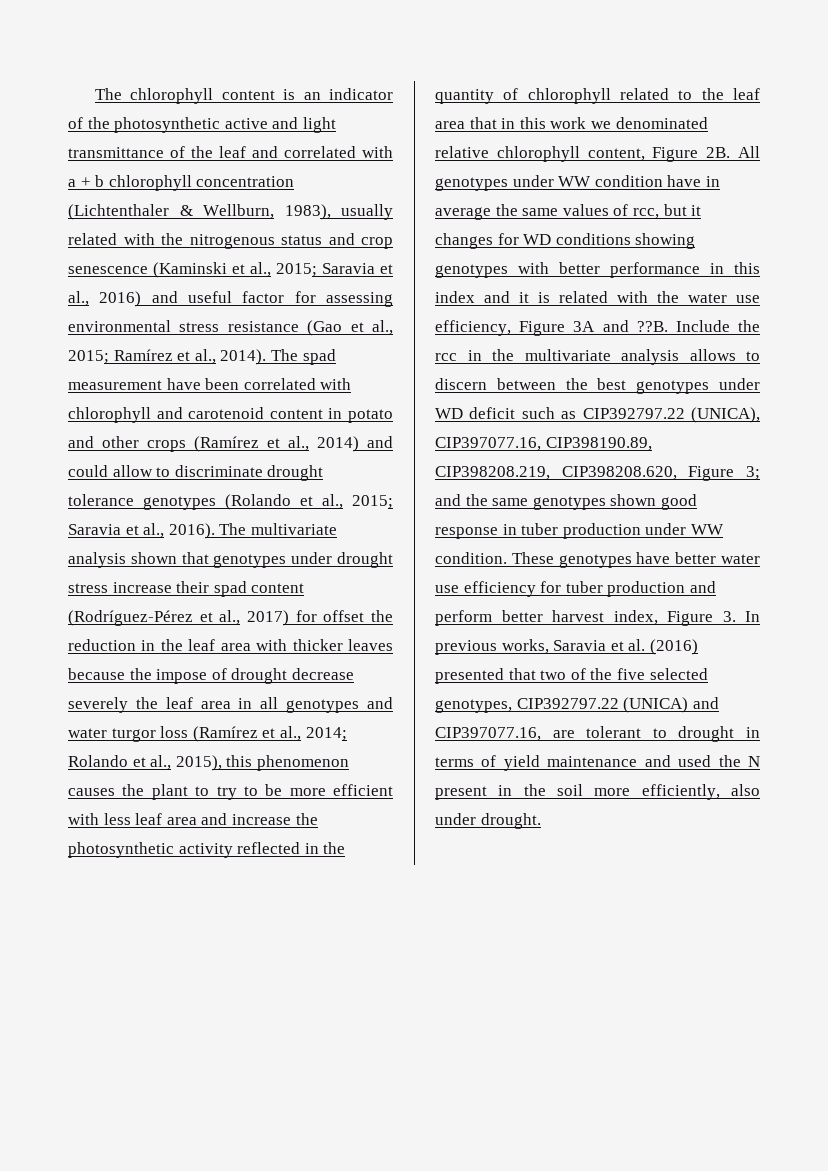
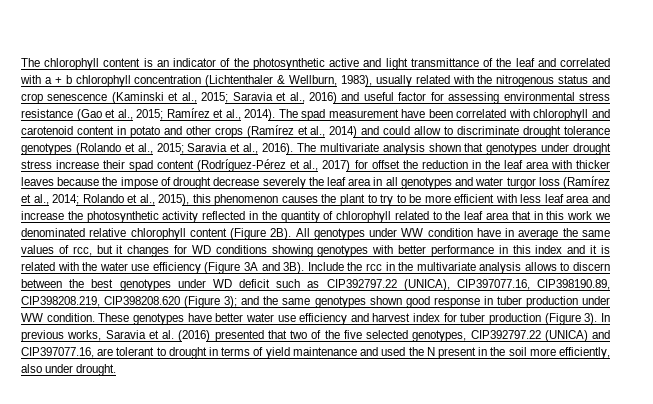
[587,147,731,162] content, Figure 2B. -> [189,228,292,240] content (Figure 2B).
[435,320,566,336] efficiency, Figure -> [152,262,241,274] efficiency (Figure
[636,321,668,332] ??B. -> [283,262,305,274] 3B).
[561,466,760,481] CIP398208.620, Figure 3; -> [104,296,238,308] CIP398208.620 (Figure 3);
[540,581,716,597] [435,610,736,626] for tuber production and perform better harvest index, Figure 3. -> [350,313,598,325] and harvest index for tuber production (Figure 3).

